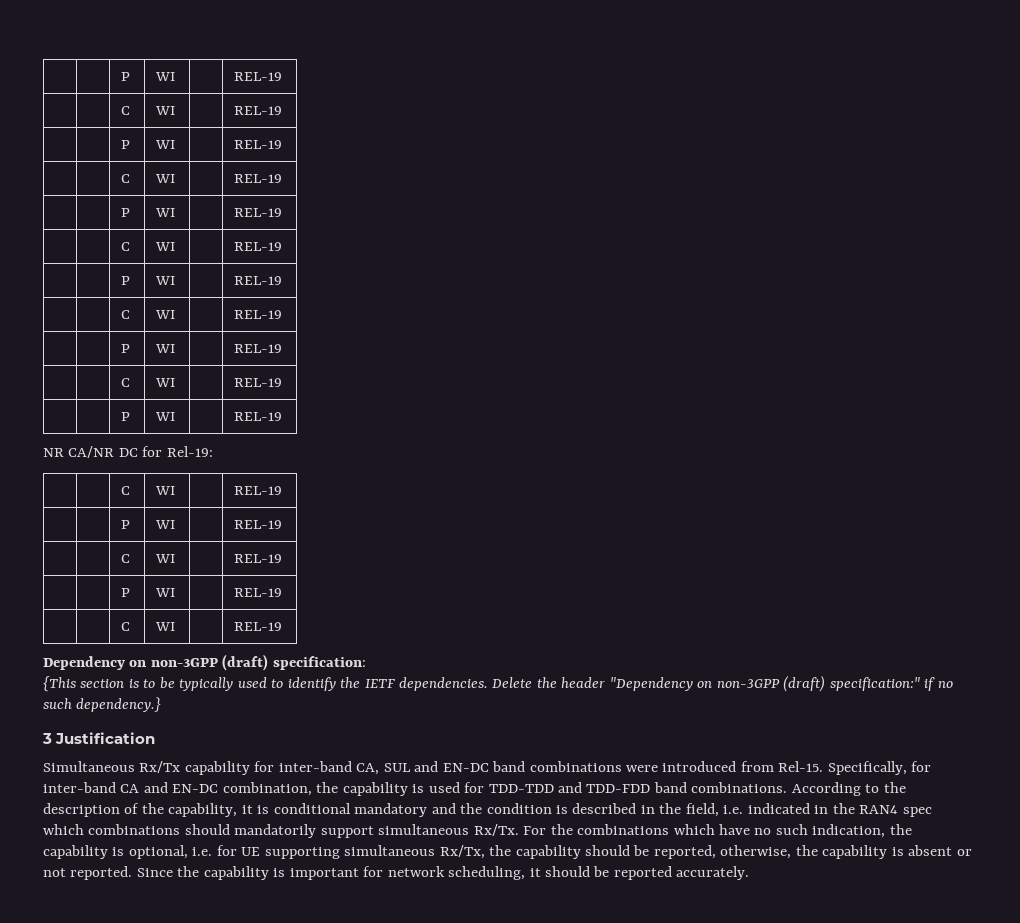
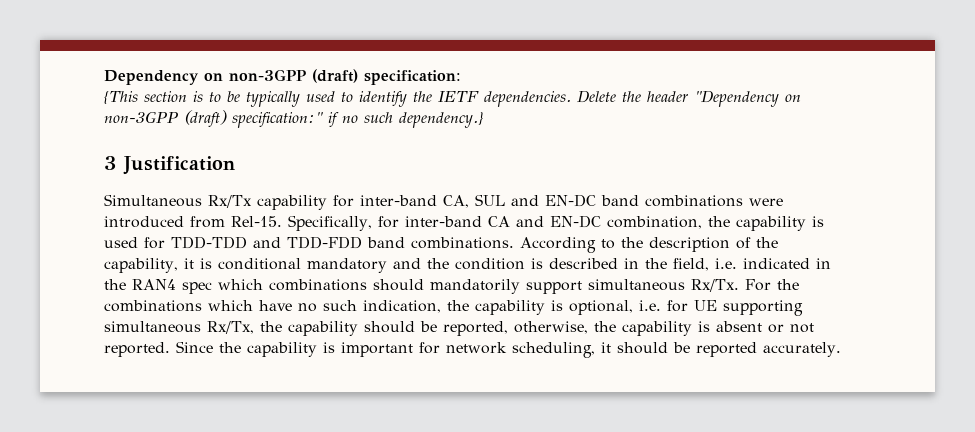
[121,72,131,81] [155,72,176,81] [234,72,283,81] [121,106,131,115] [155,106,176,115] [234,106,283,115] [121,140,131,149] [155,140,176,149] [234,140,283,149] [121,174,131,183] [155,174,176,183] [234,174,283,183] [121,208,131,217] [155,208,176,217] [234,208,283,217] [121,242,131,251] [155,242,176,251] [234,242,283,251] [121,276,131,285] [155,276,176,285] [234,276,283,285] [121,310,131,319] [155,310,176,319] [234,310,283,319] [121,344,131,353] [155,344,176,353] [234,344,283,353] [121,378,131,387] [155,378,176,387] [234,378,283,387] [121,412,131,421] [155,412,176,421] [234,412,283,421] [43,446,213,458] [121,486,131,495] [155,486,176,495] [234,486,283,495] [121,520,131,529] [155,520,176,529] [234,520,283,529] [121,554,131,563] [155,554,176,563] [234,554,283,563] [121,588,131,597] [155,588,176,597] [234,588,283,597] [121,622,131,631] [155,622,176,631] [234,622,283,631] | | P | WI | | REL-19 // | | C | WI | | REL-19 // | | P | WI | | REL-19 // | | C | WI | | REL-19 // | | P | WI | | REL-19 // | | C | WI | | REL-19 // | | P | WI | | REL-19 // | | C | WI | | REL-19 // | | P | WI | | REL-19 // | | C | WI | | REL-19 // | | P | WI | | REL-19 // NR CA/NR DC for Rel-19: // | | C | WI | | REL-19 // | | P | WI | | REL-19 // | | C | WI | | REL-19 // | | P | WI | | REL-19 // | | C | WI | | REL-19 // -> (104, 77) none

